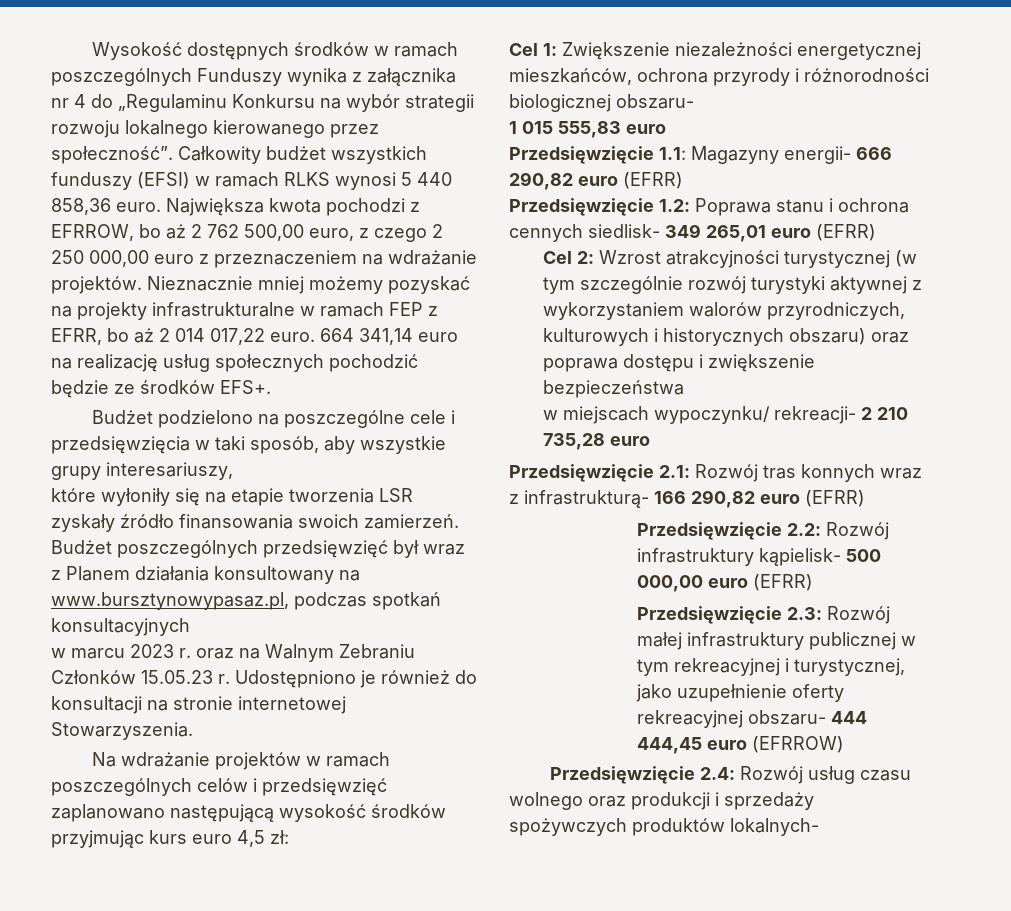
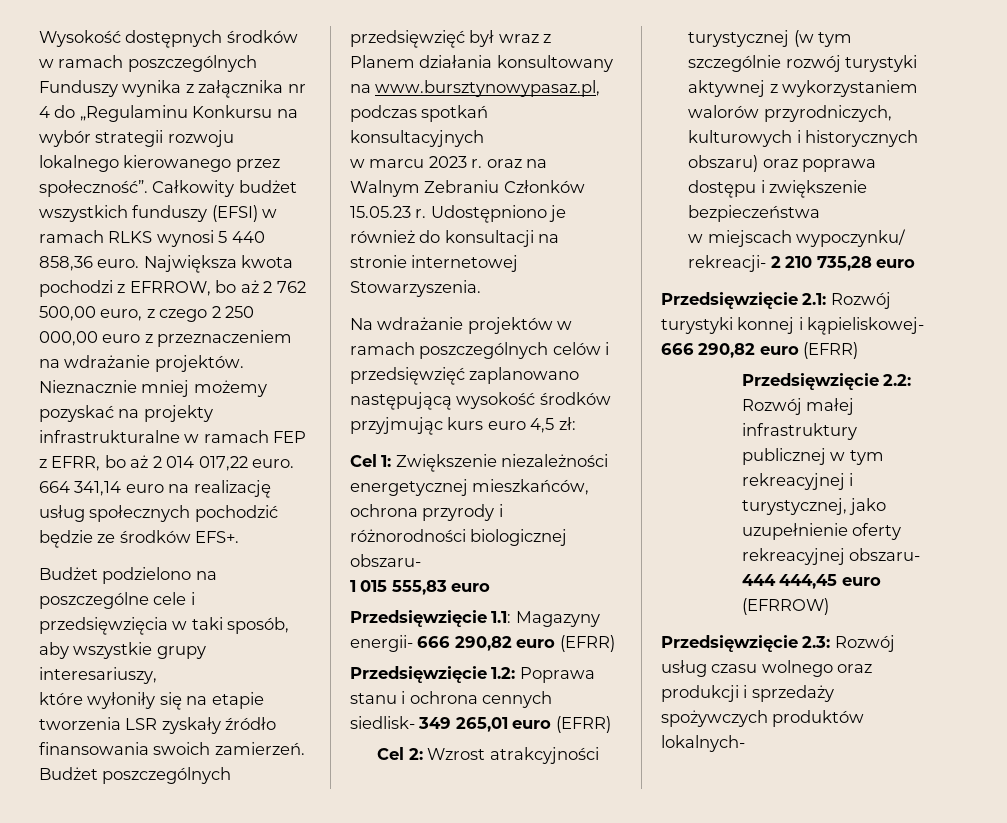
[763,464,922,482] [509,490,686,508] tras konnych wraz z infrastrukturą- 166 -> [661,317,925,335] [661,343,694,355] turystyki konnej i kąpieliskowej- 666
[636,548,881,566] [636,574,813,592] [636,606,890,624] infrastruktury kąpielisk- 500 000,00 euro (EFRR) // Przedsięwzięcie 2.3: Rozwój -> (802, 406) none
[700,767,736,780] 2.4: -> [802,636,831,648] 2.3:

